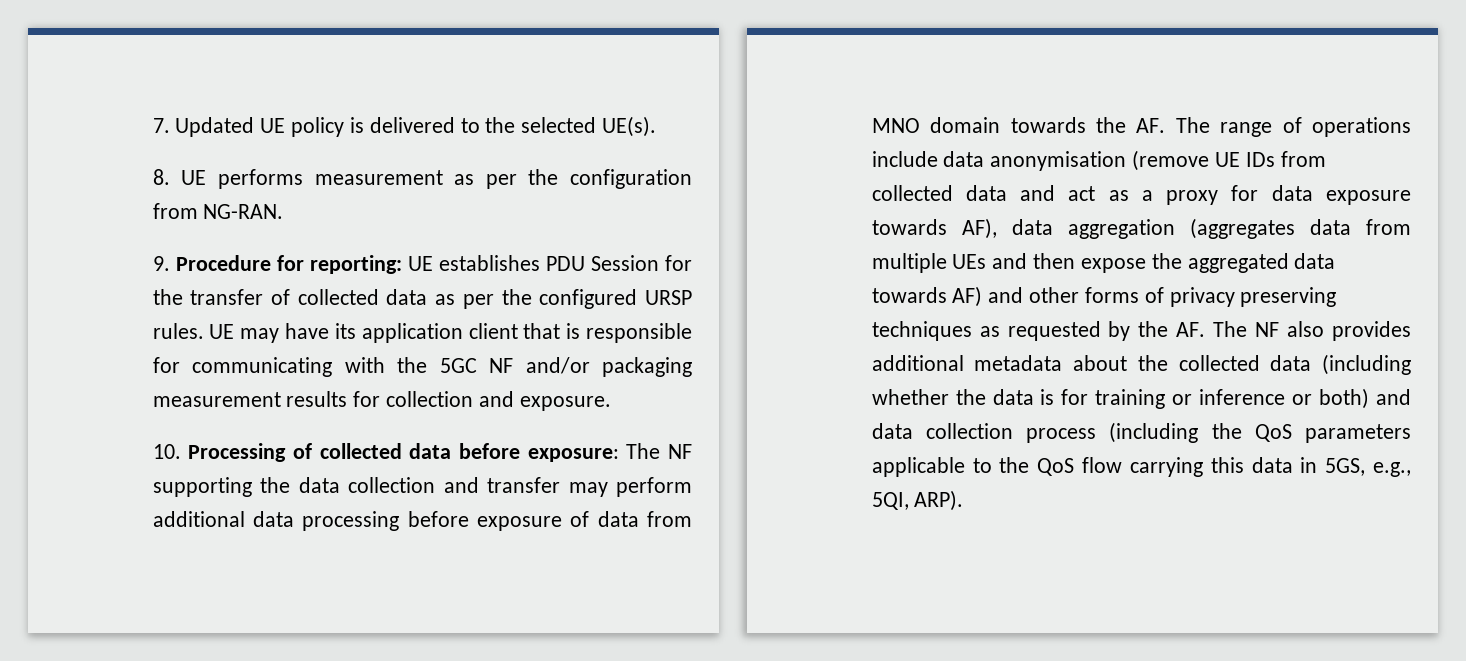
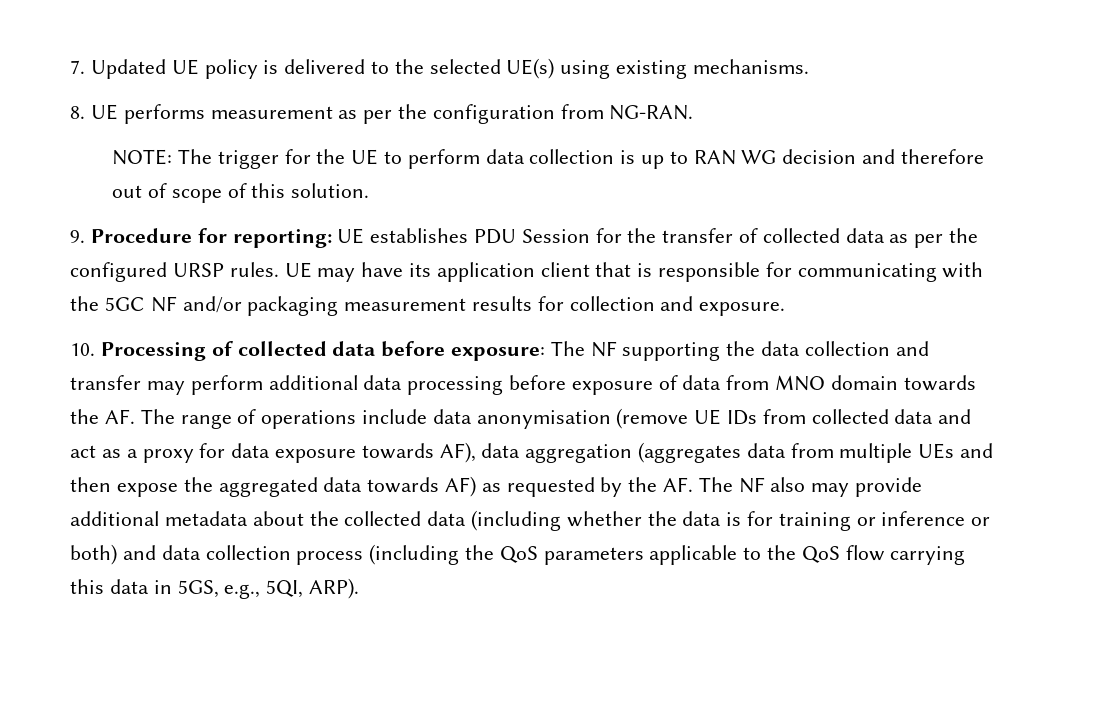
[601,116,656,137] UE(s). -> [506,58,809,79] UE(s) using existing mechanisms.
(284, 211) none -> [112,149,984,169] [112,183,370,203] // NOTE: The trigger for the UE to perform data collection is up to RAN WG decision and therefore out of scope of this solution.
[988,287,1337,307] [871,321,972,341] and other forms of privacy preserving techniques -> (476, 486) none
[1332,321,1411,341] provides -> [811,477,922,497] may provide

